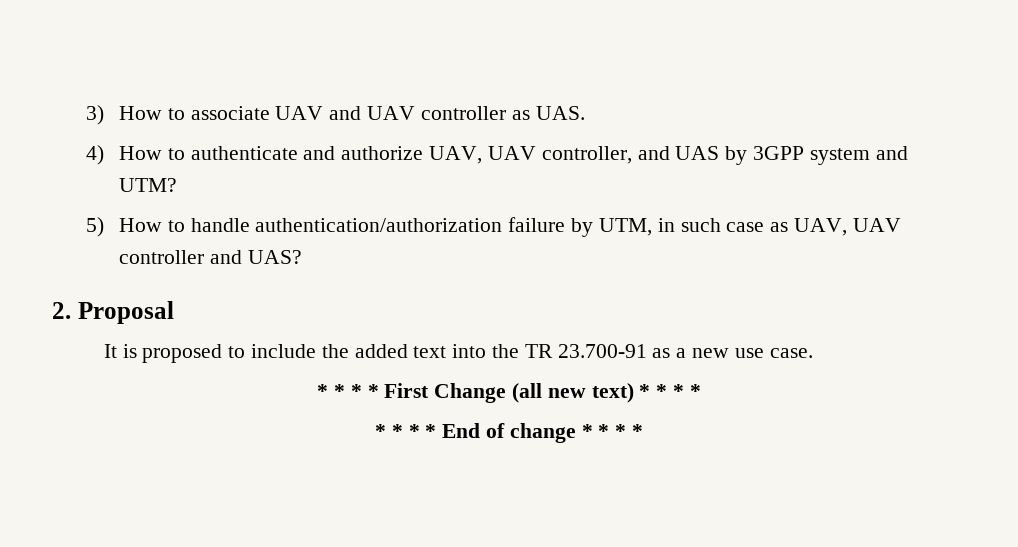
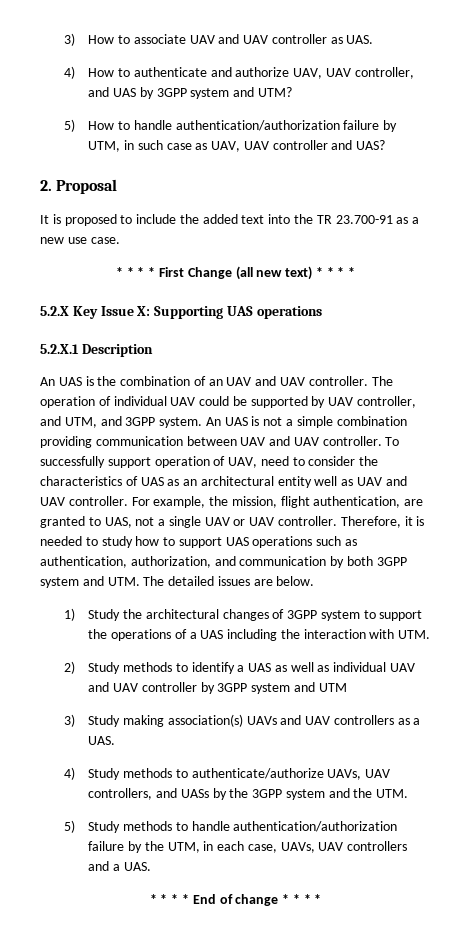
(701, 391) none -> [40,306,322,319] [40,344,153,357] [40,376,393,386] [40,396,417,408] [40,416,407,428] [40,436,400,448] [40,456,379,468] [40,476,407,488] [40,496,424,508] [40,516,425,528] [40,536,358,548] [40,556,407,568] [40,576,315,588] [64,608,423,621] [88,629,431,641] [64,661,416,674] [88,682,347,694] [64,714,421,727] [88,736,116,745] [64,767,391,780] [88,788,409,800] [64,820,398,833] [88,841,408,853] [88,861,151,871] // 5.2.X Key Issue X: Supporting UAS operations // 5.2.X.1 Description // An UAS is the combination of an UAV and UAV controller. The operation of individual UAV could be supported by UAV controller, and UTM, and 3GPP system. An UAS is not a simple combination providing communication between UAV and UAV controller. To successfully support operation of UAV, need to consider the characteristics of UAS as an architectural entity well as UAV and UAV controller. For example, the mission, flight authentication, are granted to UAS, not a single UAV or UAV controller. Therefore, it is needed to study how to support UAS operations such as authentication, authorization, and communication by both 3GPP system and UTM. The detailed issues are below. // 1) Study the architectural changes of 3GPP system to support the operations of a UAS including the interaction with UTM. // 2) Study methods to identify a UAS as well as individual UAV and UAV controller by 3GPP system and UTM // 3) Study making association(s) UAVs and UAV controllers as a UAS. // 4) Study methods to authenticate/authorize UAVs, UAV controllers, and UASs by the 3GPP system and the UTM. // 5) Study methods to handle authentication/authorization failure by the UTM, in each case, UAVs, UAV controllers and a UAS.

